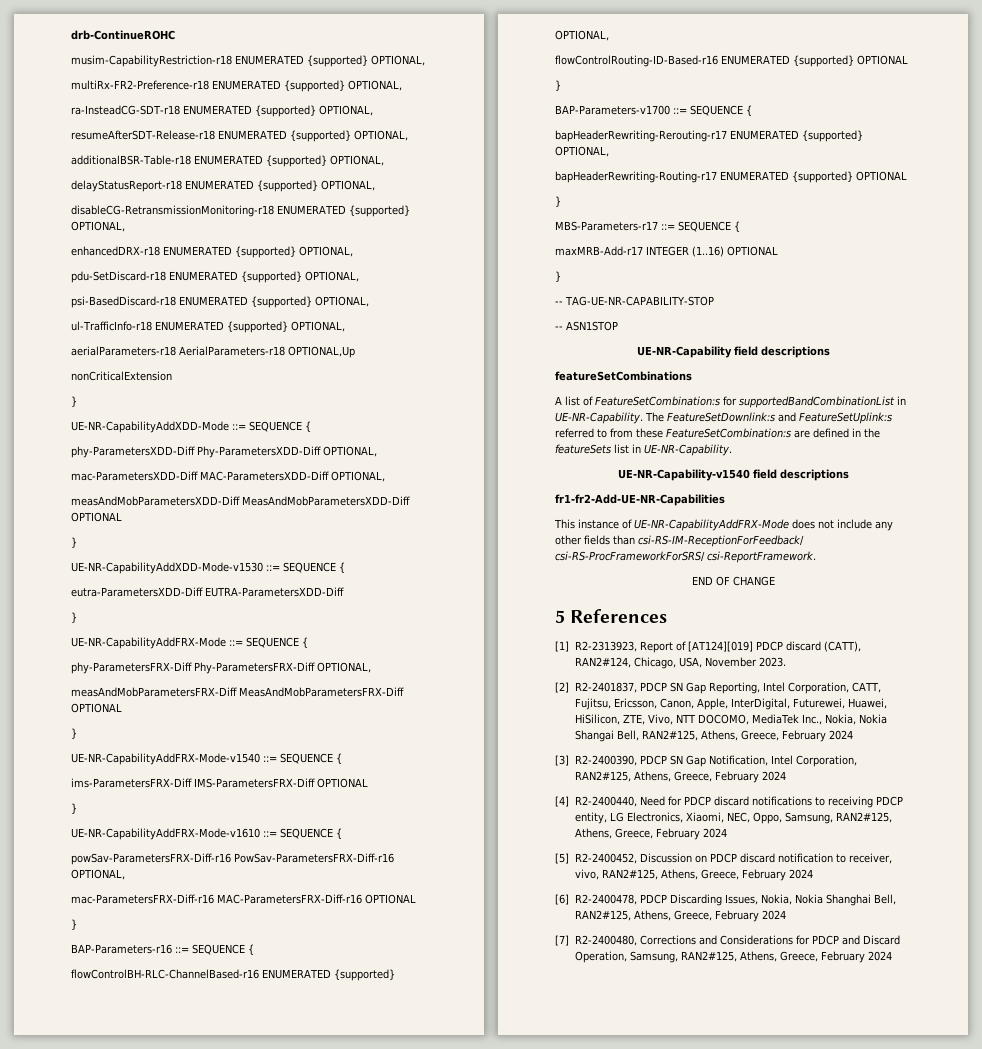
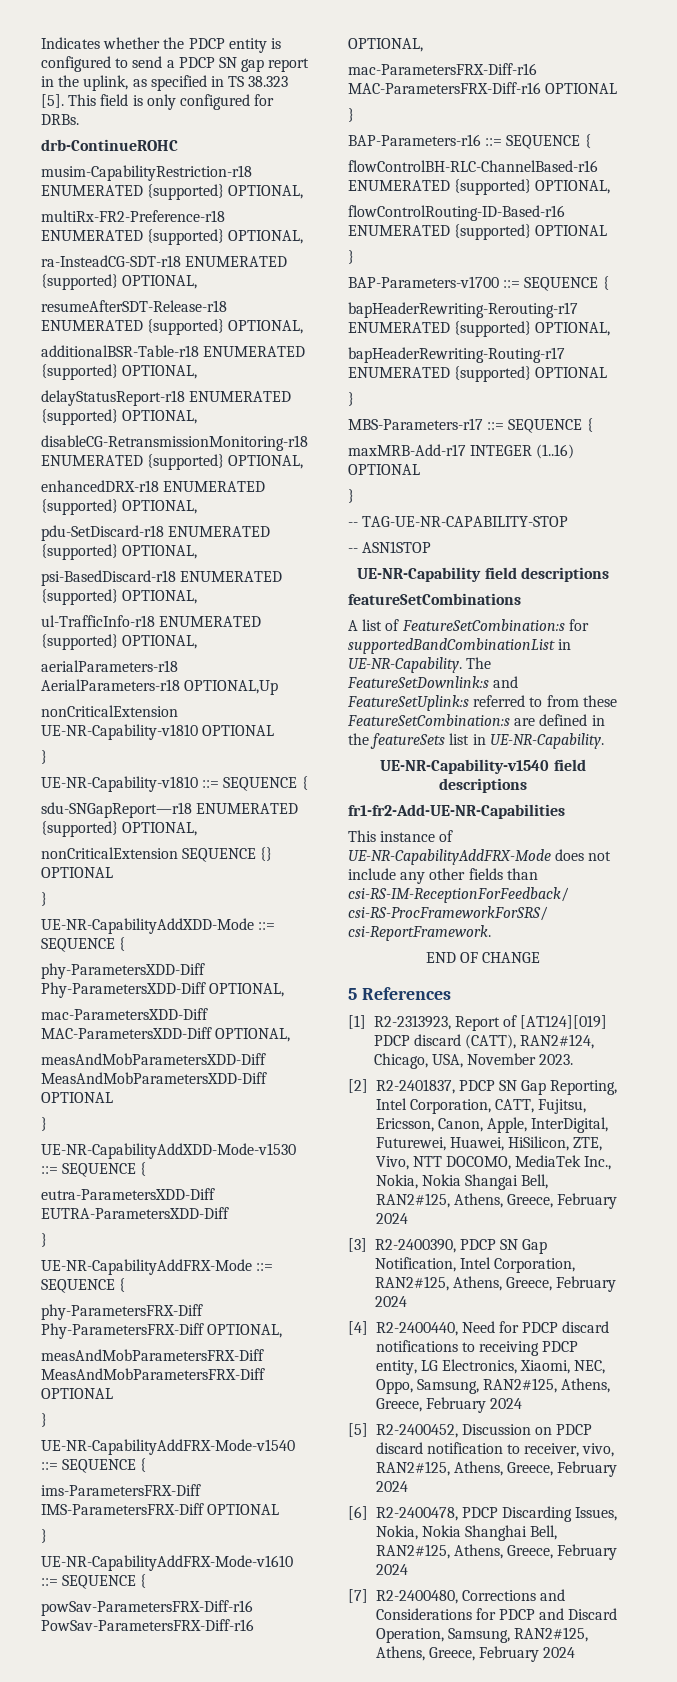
(71, 35) none -> [41,37,281,53] [41,56,310,72] [41,75,289,91] [41,94,275,110] [41,114,79,125] Indicates whether the PDCP entity is configured to send a PDCP SN gap report in the uplink, as specified in TS 38.323 [5]. This field is only configured for DRBs. //
(172, 376) none -> [41,724,275,740] [41,750,47,764] [41,776,308,792] [41,802,299,818] [41,821,198,837] [41,847,273,862] [41,867,113,878] UE-NR-Capability-v1810 OPTIONAL // } // UE-NR-Capability-v1810 ::= SEQUENCE { // sdu-SNGapReport—r18 ENUMERATED {supported} OPTIONAL, // nonCriticalExtension SEQUENCE {} OPTIONAL

